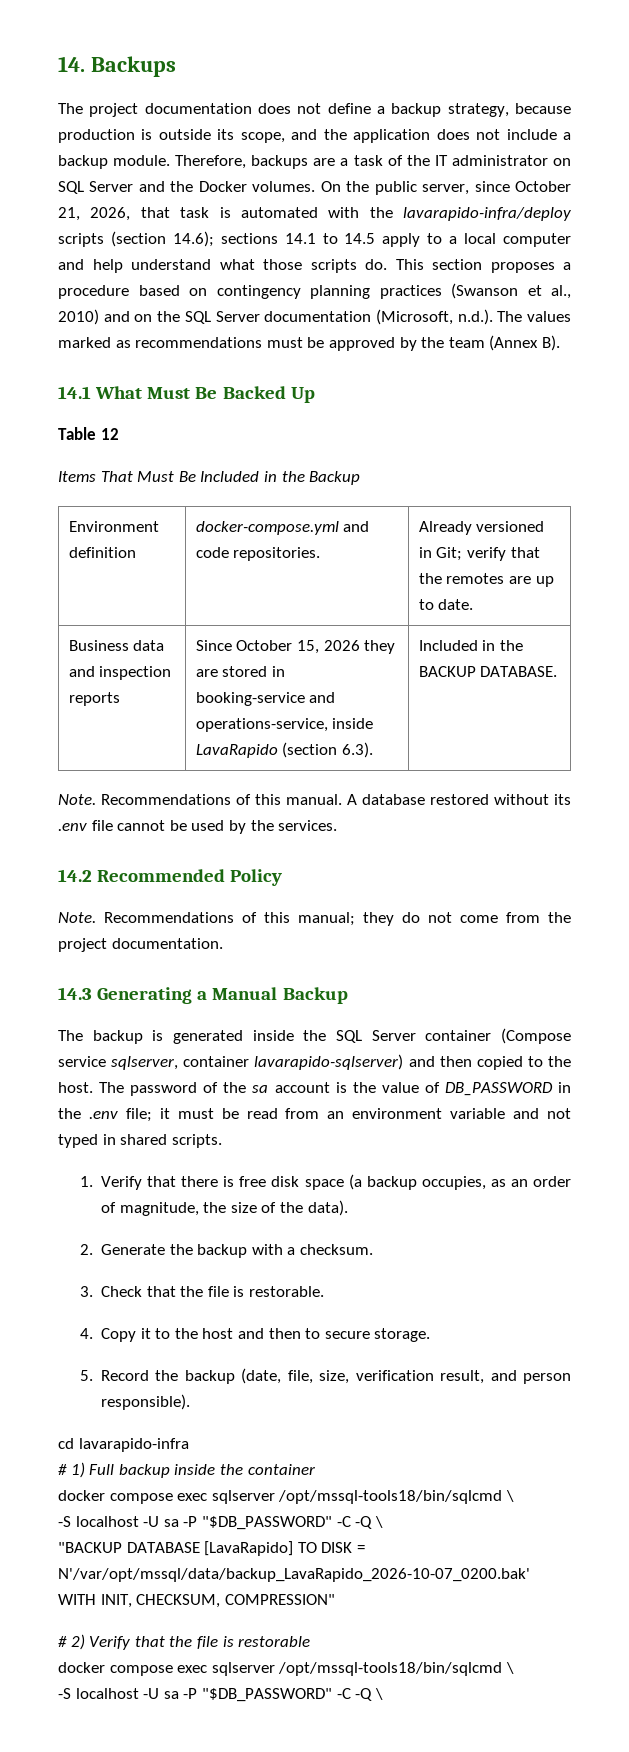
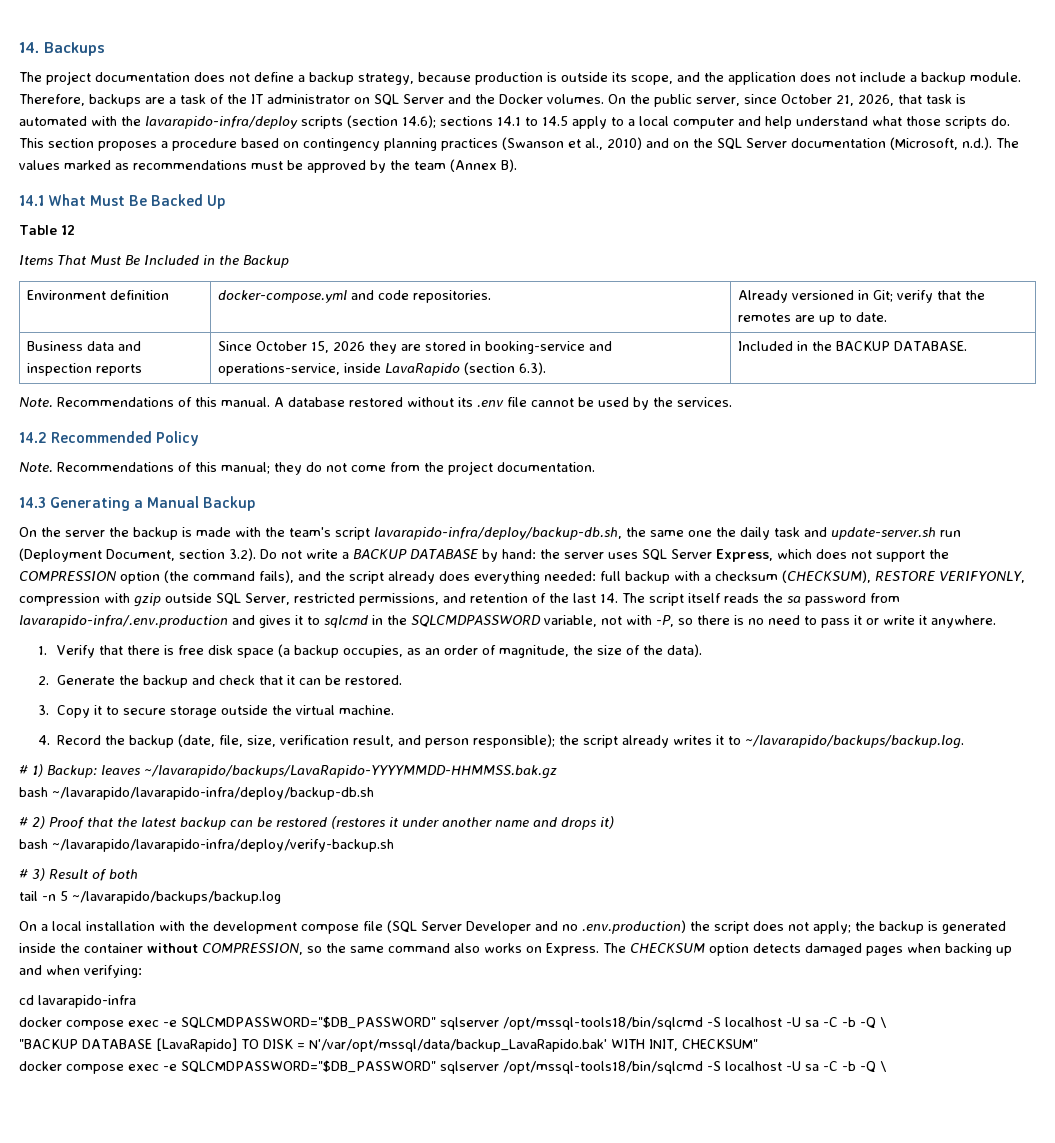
[58,1028,571,1044] [58,1054,571,1070] [58,1082,571,1096] [58,1108,571,1122] [58,1134,222,1148] The backup is generated inside the SQL Server container (Compose service sqlserver, container lavarapido-sqlserver) and then copied to the host. The password of the sa account is the value of DB_PASSWORD in the .env file; it must be read from an environment variable and not typed in shared scripts. -> [19,527,961,540] [19,548,949,562] [19,570,1025,584] [19,593,900,607] [19,615,996,628] On the server the backup is made with the team's script lavarapido-infra/deploy/backup-db.sh, the same one the daily task and update-server.sh run (Deployment Document, section 3.2). Do not write a BACKUP DATABASE by hand: the server uses SQL Server Express, which does not support the COMPRESSION option (the command fails), and the script already does everything needed: full backup with a checksum (CHECKSUM), RESTORE VERIFYONLY, compression with gzip outside SQL Server, restricted permissions, and retention of the last 14. The script itself reads the sa password from lavarapido-infra/.env.production and gives it to sqlcmd in the SQLCMDPASSWORD variable, not with -P, so there is no need to pass it or write it anywhere.
[251,1244,373,1255] [79,1286,324,1297] [79,1328,431,1342] [79,1370,93,1381] with a checksum. // 3. Check that the file is restorable. // 4. Copy it to the host and then to secure storage. // 5. -> [191,675,402,685] [37,705,394,718] [37,735,50,745] and check that it can be restored. // 3. Copy it to secure storage outside the virtual machine. // 4.
[101,1394,191,1410] [58,1438,189,1452] [58,1462,315,1478] [58,1490,514,1504] [58,1516,351,1530] responsible). // cd lavarapido-infra // # 1) Full backup inside the container // docker compose exec sqlserver /opt/mssql-tools18/bin/sqlcmd \ // -S localhost -U sa -P "$DB_PASSWORD" -C -> [473,734,965,749] [19,764,557,779] [19,787,374,800] [19,816,614,830] [19,839,394,852] [19,868,138,881] [19,891,281,904] [19,920,1006,934] [19,943,1012,956] [19,965,142,978] [19,995,136,1008] [19,1016,856,1030] responsible); the script already writes it to ~/lavarapido/backups/backup.log. // # 1) Backup: leaves ~/lavarapido/backups/LavaRapido-YYYYMMDD-HHMMSS.bak.gz // bash ~/lavarapido/lavarapido-infra/deploy/backup-db.sh // # 2) Proof that the latest backup can be restored (restores it under another name and drops it) // bash ~/lavarapido/lavarapido-infra/deploy/verify-backup.sh // # 3) Result of both // tail -n 5 ~/lavarapido/backups/backup.log // On a local installation with the development compose file (SQL Server Developer and no .env.production) the script does not apply; the backup is generated inside the container without COMPRESSION, so the same command also works on Express. The CHECKSUM option detects damaged pages when backing up and when verifying: // cd lavarapido-infra // docker compose exec -e SQLCMDPASSWORD="$DB_PASSWORD" sqlserver /opt/mssql-tools18/bin/sqlcmd -S localhost -U sa -C -b
[58,1568,530,1582] N'/var/opt/mssql/data/backup_LavaRapido_2026-10-07_0200.bak' -> [309,1039,607,1052] N'/var/opt/mssql/data/backup_LavaRapido.bak'
[136,1594,335,1608] [58,1634,311,1650] [58,1662,514,1676] [58,1688,351,1702] CHECKSUM, COMPRESSION" // # 2) Verify that the file is restorable // docker compose exec sqlserver /opt/mssql-tools18/bin/sqlcmd \ // -S localhost -U sa -P "$DB_PASSWORD" -C -> [682,1039,758,1049] [19,1060,856,1074] CHECKSUM" // docker compose exec -e SQLCMDPASSWORD="$DB_PASSWORD" sqlserver /opt/mssql-tools18/bin/sqlcmd -S localhost -U sa -C -b

